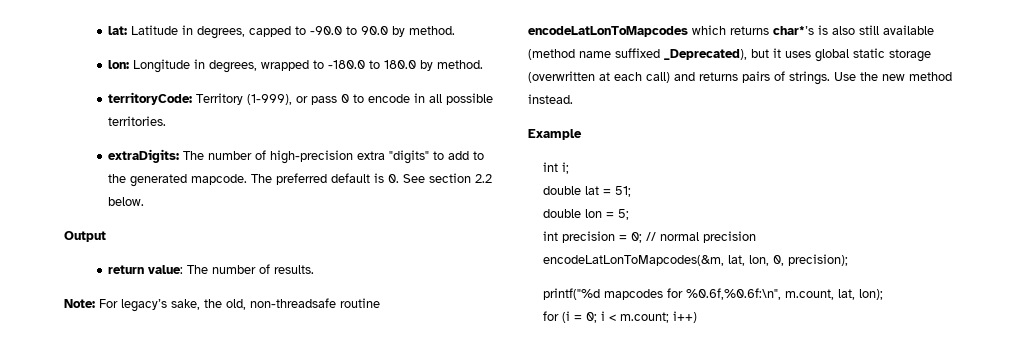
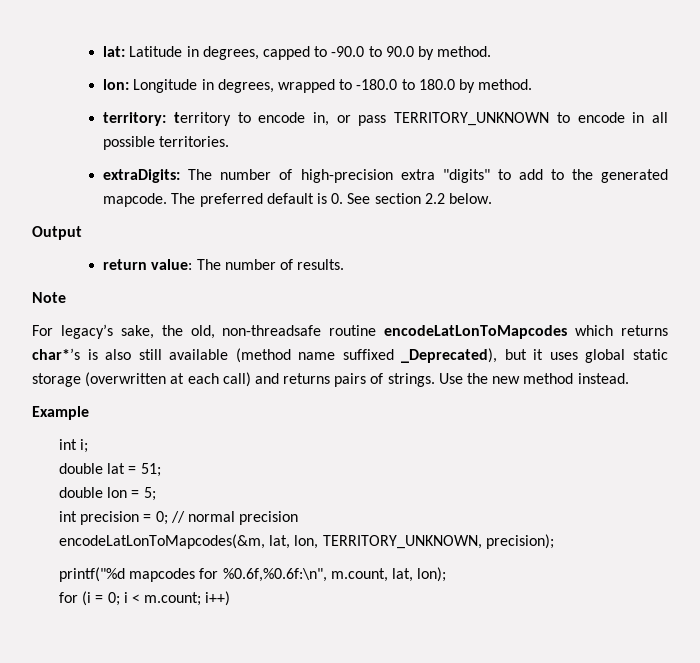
[108,92,293,105] territoryCode: Territory (1-999), -> [103,112,330,126] territory: territory to encode in,
[341,94,350,103] 0 -> [394,112,550,126] TERRITORY_UNKNOWN
[64,299,95,308] Note: -> [32,292,66,303] Note //
[773,255,785,266] 0, -> [322,535,482,549] TERRITORY_UNKNOWN,

